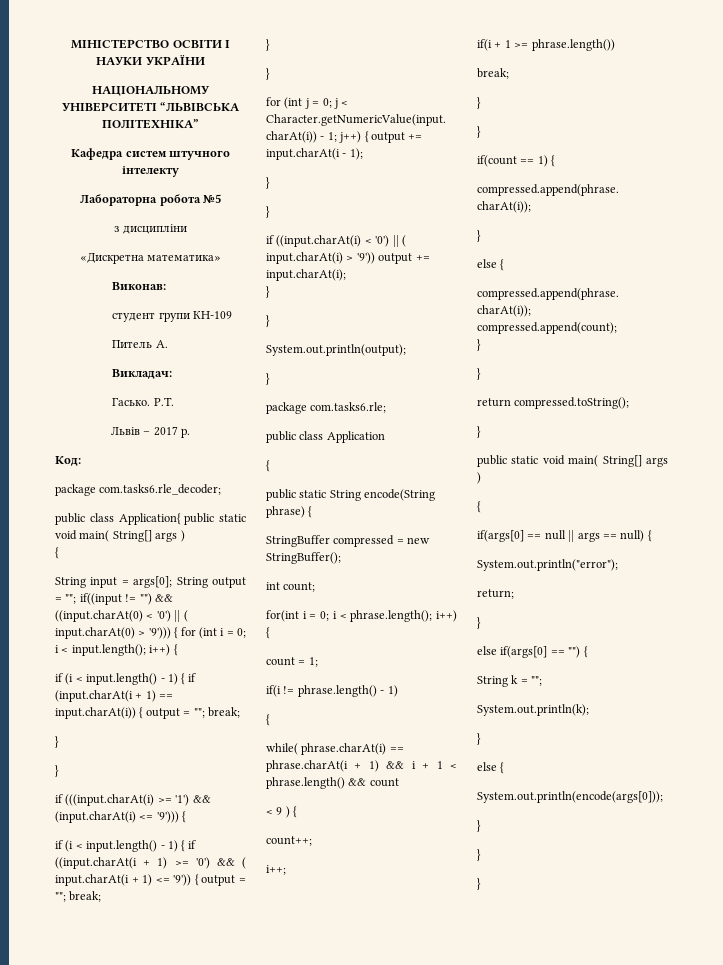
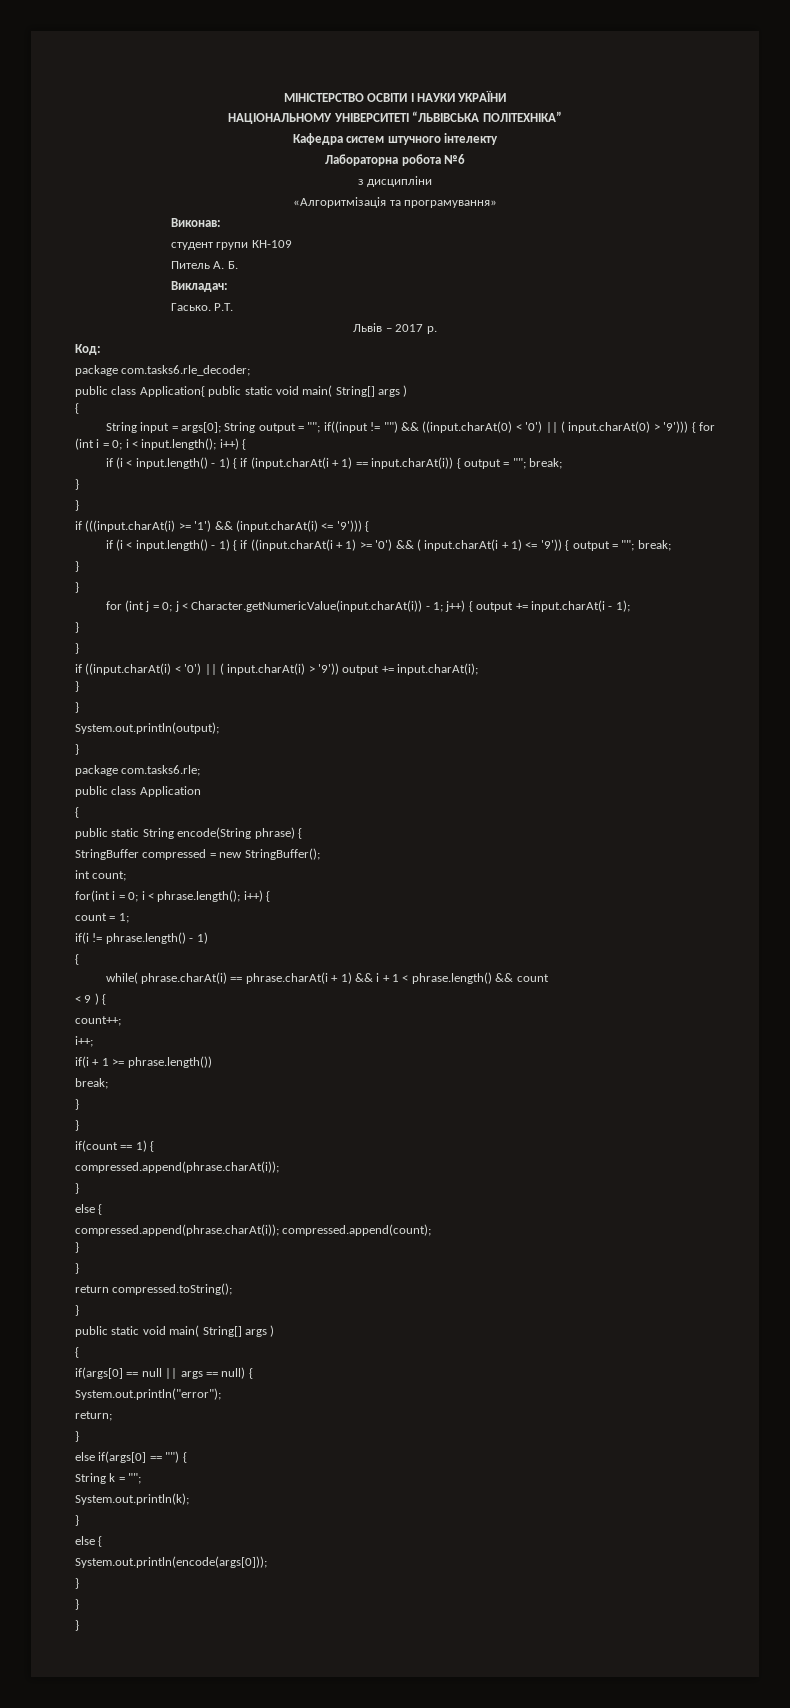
[201,194,221,203] №5 -> [443,154,465,164] №6
[79,252,222,264] «Дискретна математика» -> [293,197,497,208] «Алгоритмізація та програмування»
(168, 344) none -> [227,261,238,269] Б.

